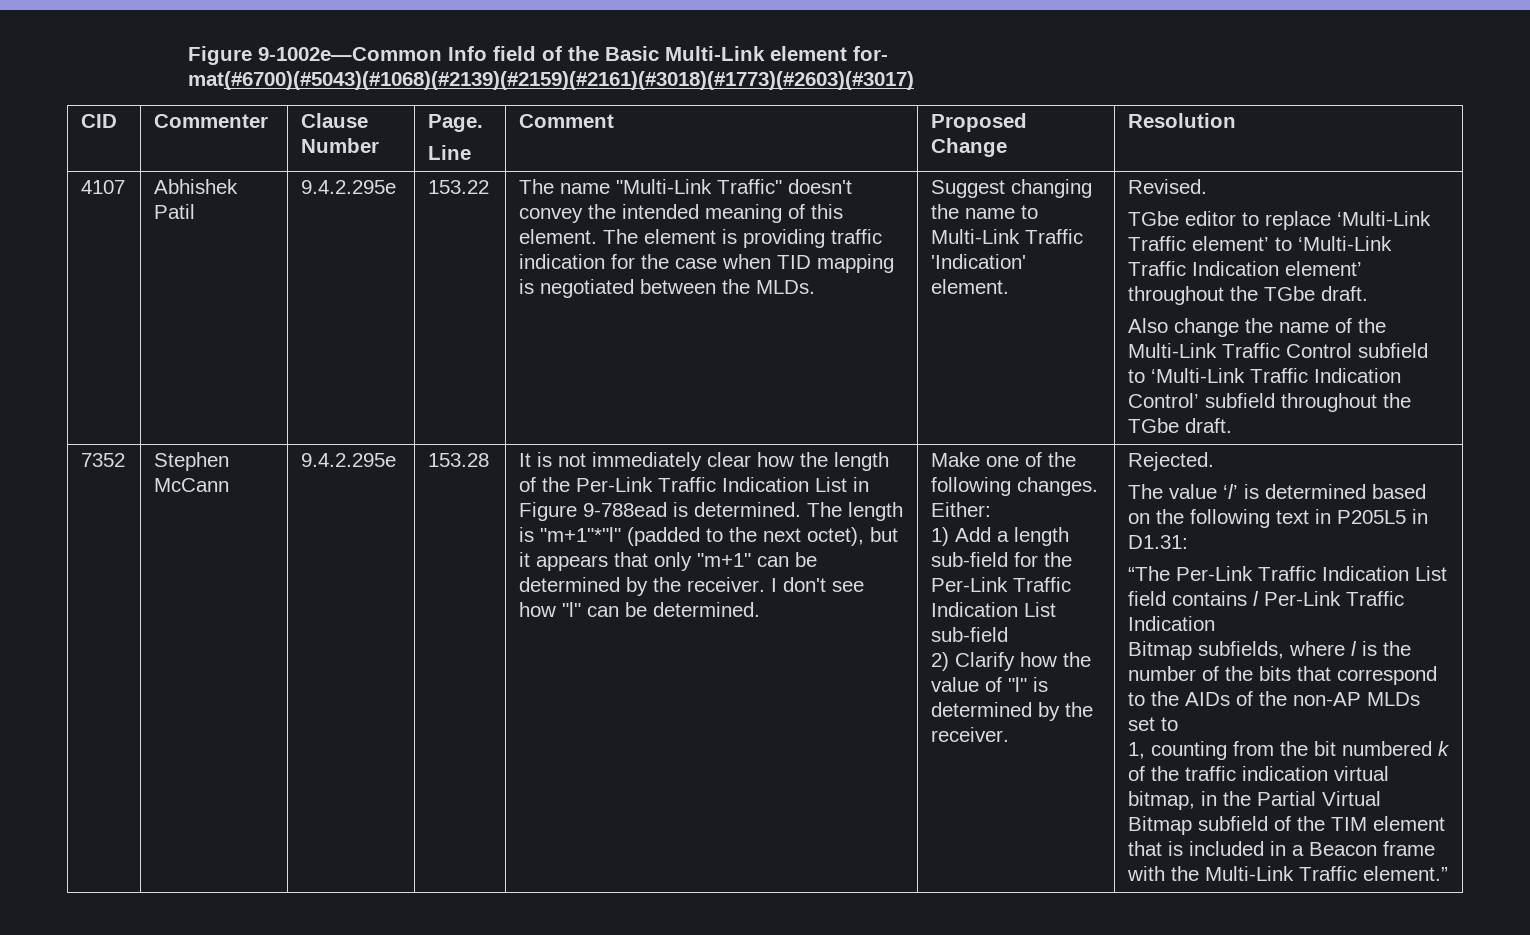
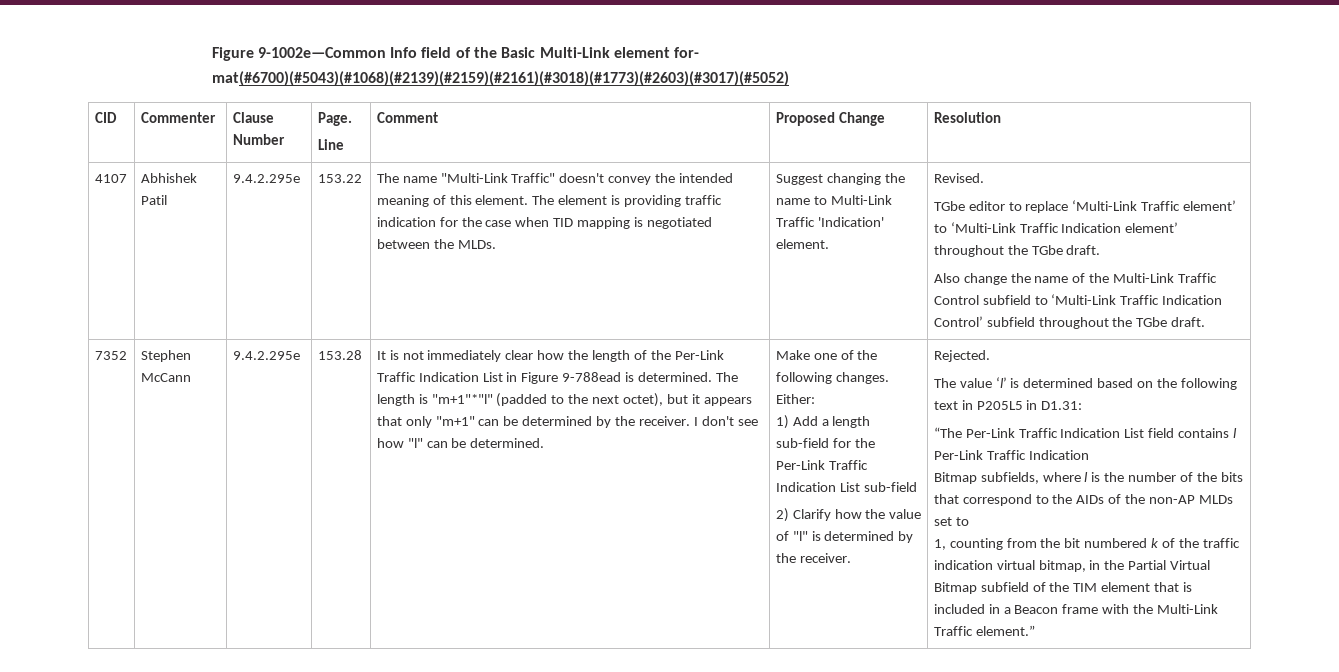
[188,71,915,90] mat(#6700)(#5043)(#1068)(#2139)(#2159)(#2161)(#3018)(#1773)(#2603)(#3017) -> [211,71,789,86] mat(#6700)(#5043)(#1068)(#2139)(#2159)(#2161)(#3018)(#1773)(#2603)(#3017)(#5052)

